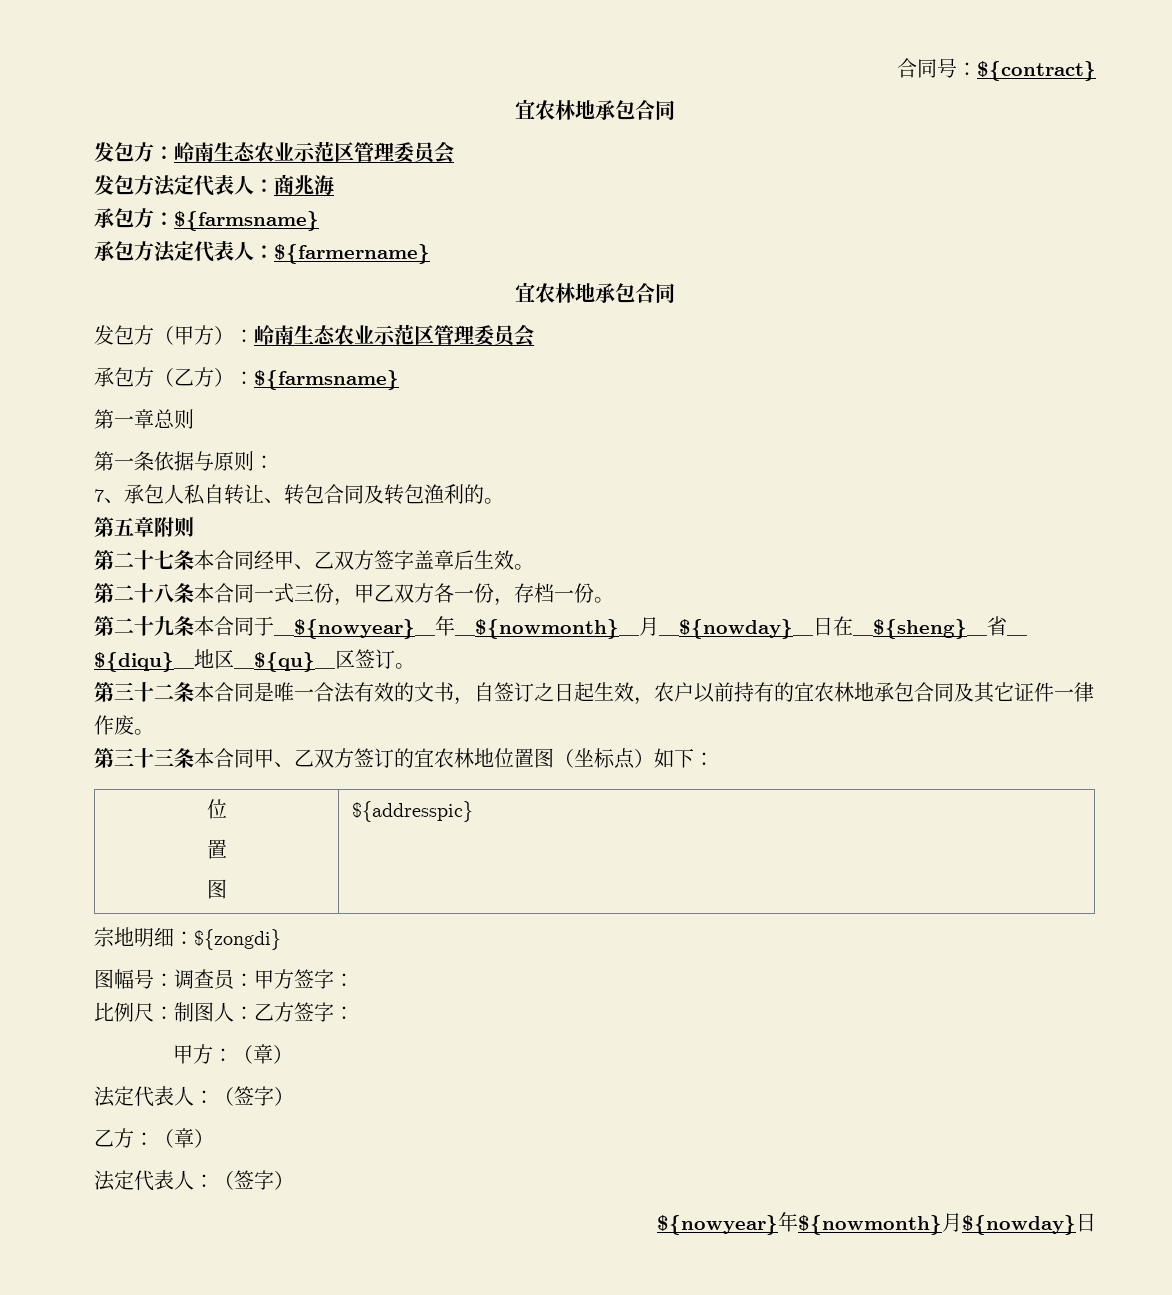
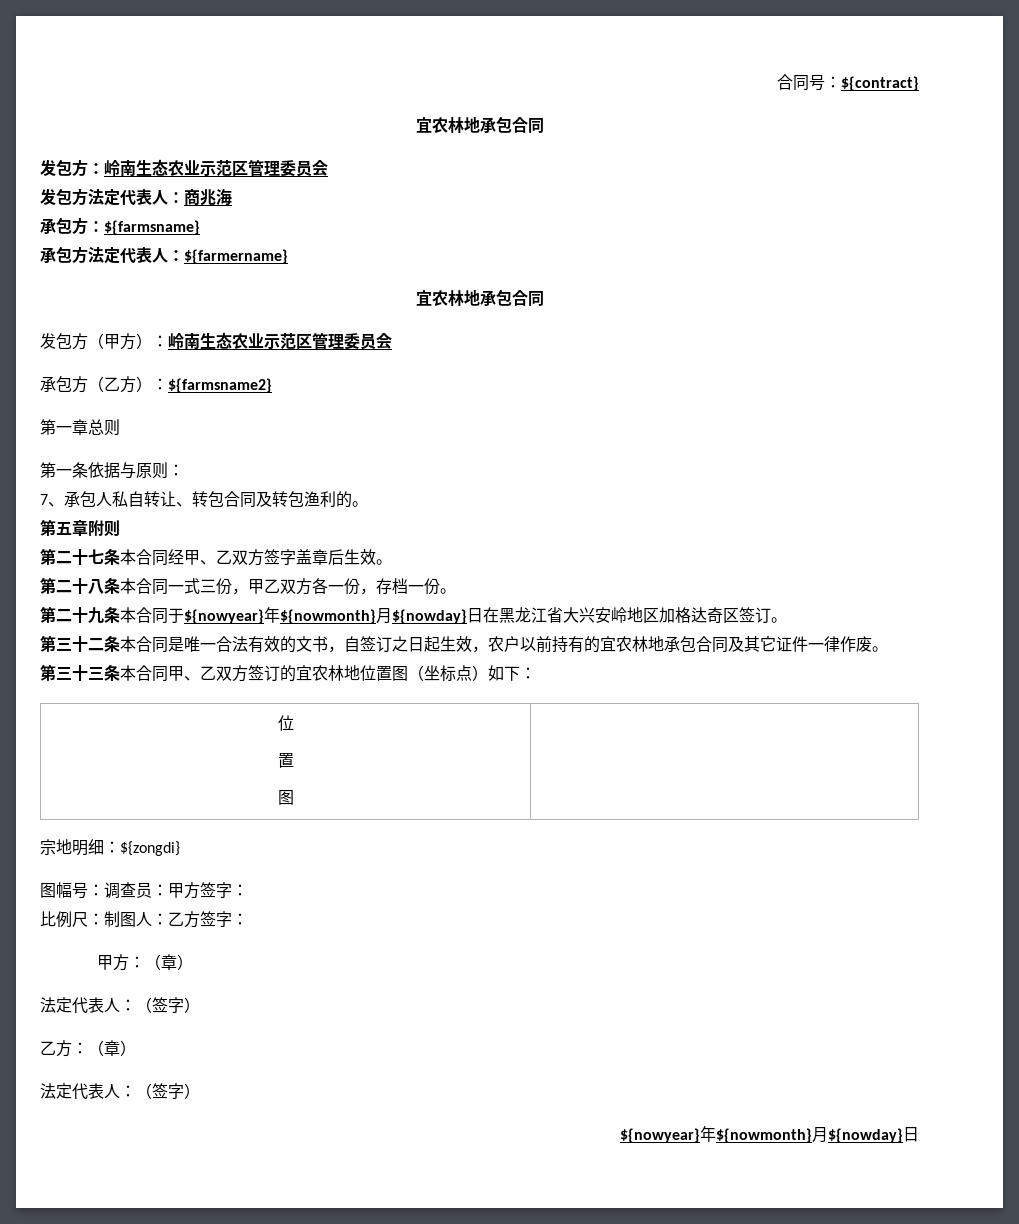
[254,370,399,390] ${farmsname} -> [168,378,272,393] ${farmsname2}
[274,616,1027,639] [94,649,335,672] ＿${nowyear}＿年＿${nowmonth}＿月＿${nowday}＿日在＿${sheng}＿省＿${diqu}＿地区＿${qu}＿ -> [184,607,723,624] ${nowyear}年${nowmonth}月${nowday}日在黑龙江省大兴安岭地区加格达奇
[351,801,473,822] ${addresspic} -> (294, 797) none

